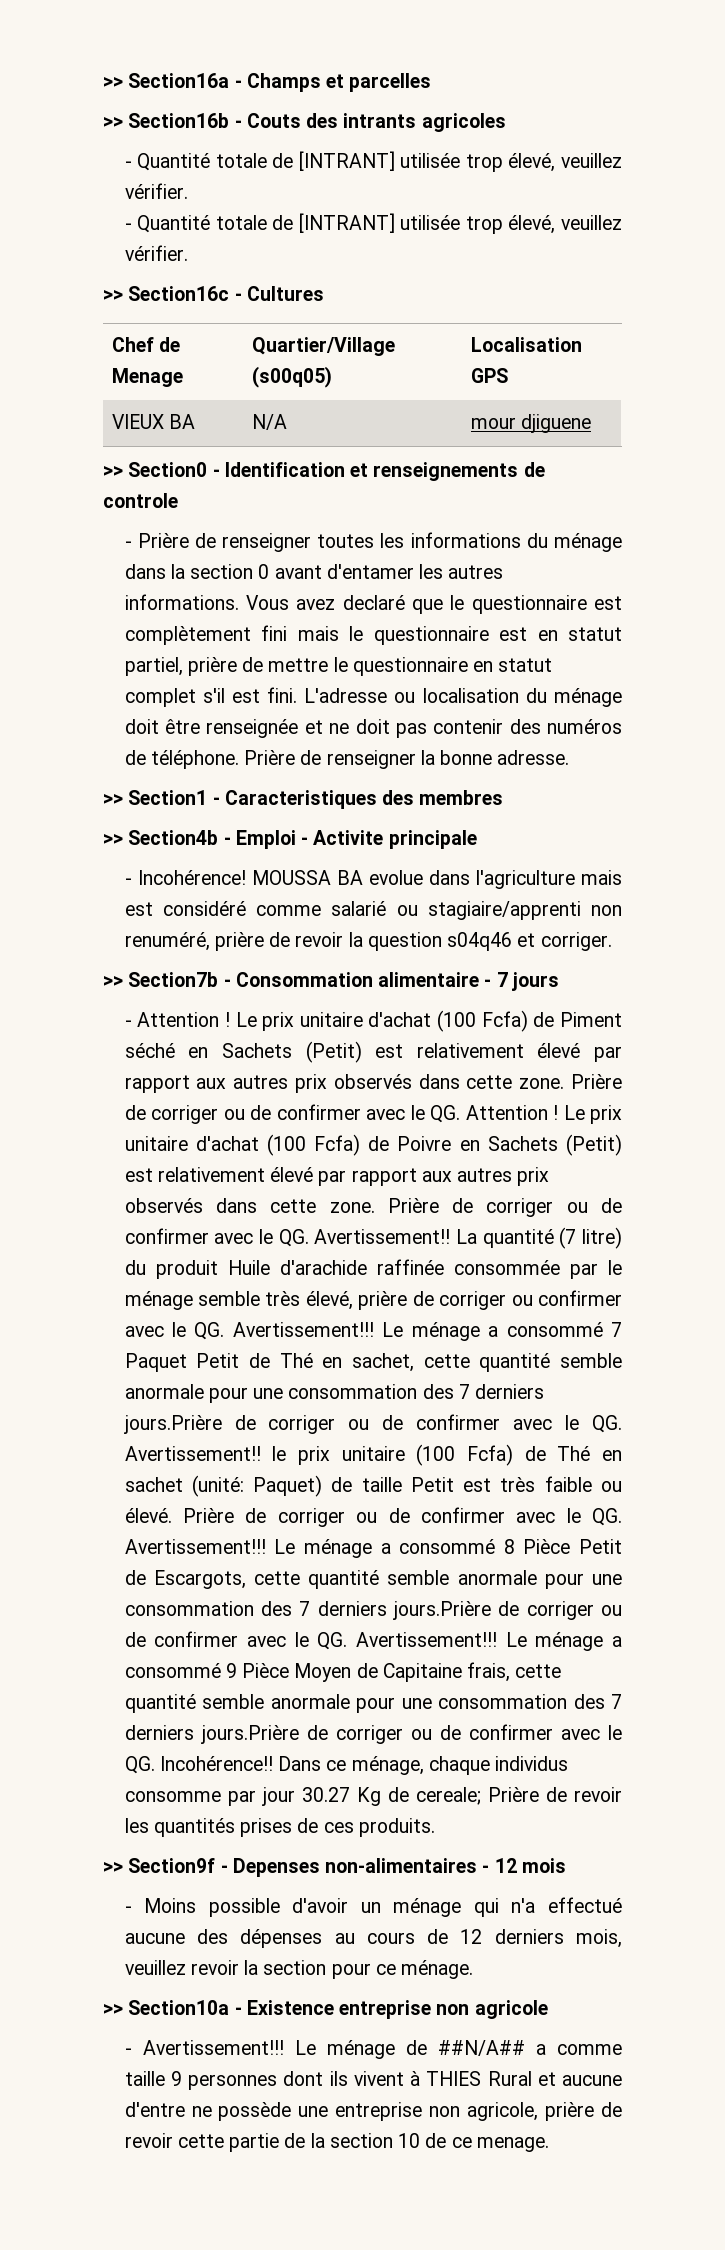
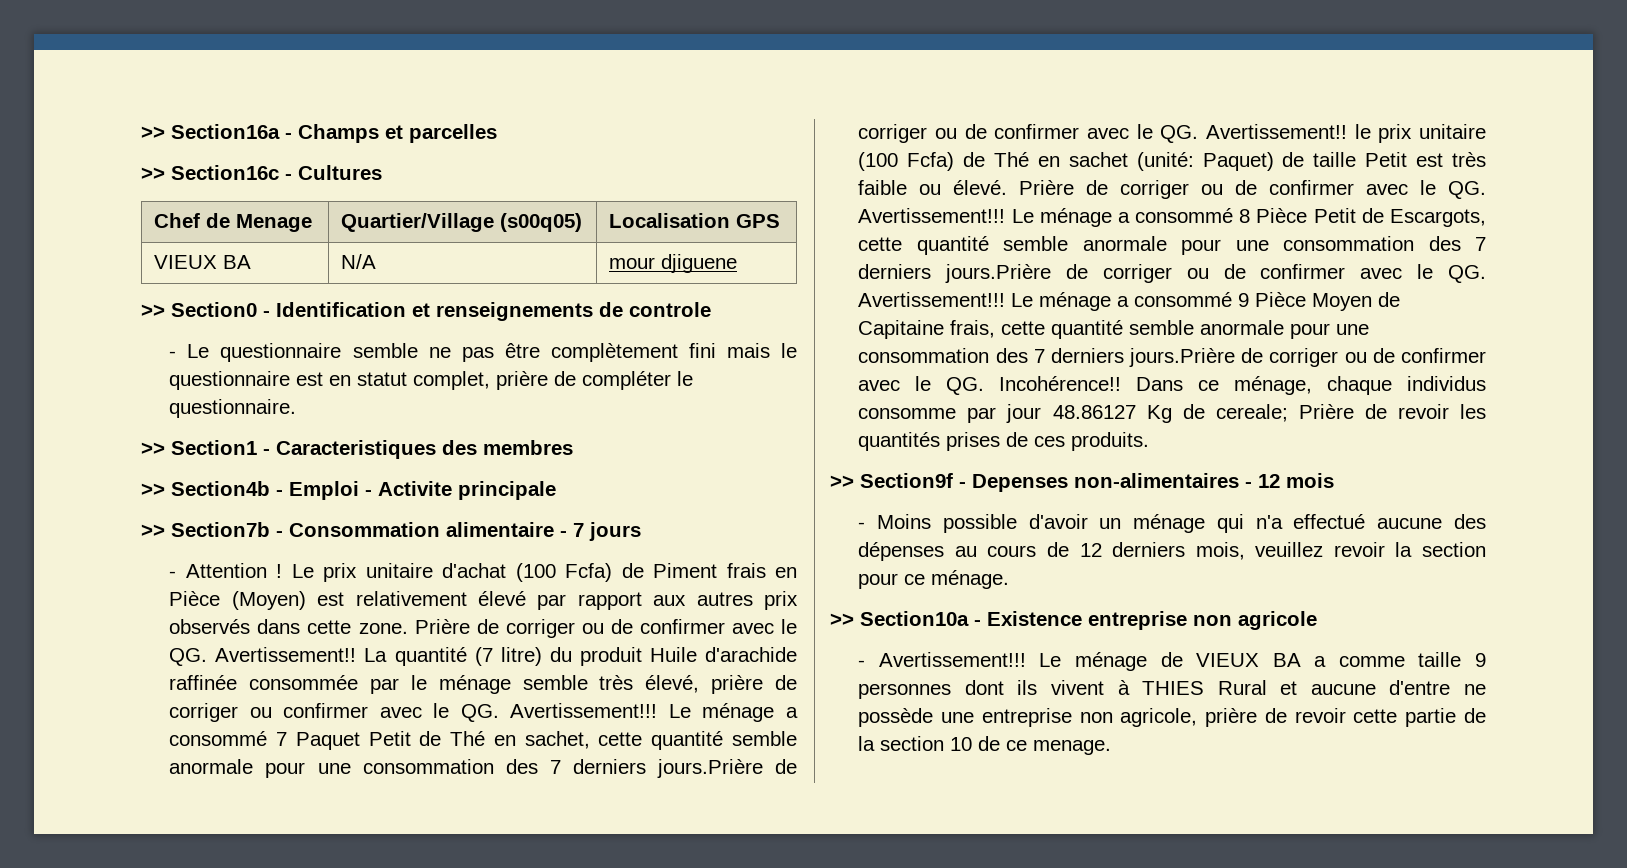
[103,113,506,132] [124,151,623,172] [124,183,188,199] [124,213,623,234] [124,245,188,261] // >> Section16b - Couts des intrants agricoles // - Quantité totale de [INTRANT] utilisée trop élevé, veuillez vérifier. // - Quantité totale de [INTRANT] utilisée trop élevé, veuillez vérifier. -> (497, 133) none
[137,532,623,552] [124,564,504,579] [124,594,623,614] Prière de renseigner toutes les informations du ménage dans la section 0 avant d'entamer les autres informations. Vous avez declaré que le questionnaire est -> [187,343,540,362] Le questionnaire semble ne pas être
[124,657,553,676] [124,687,622,707] [124,719,623,738] [124,750,570,769] partiel, prière de mettre le questionnaire en statut complet s'il est fini. L'adresse ou localisation du ménage doit être renseignée et ne doit pas contenir des numéros de téléphone. Prière de renseigner la bonne adresse. -> [413,371,694,390] [169,399,297,418] complet, prière de compléter le questionnaire.
[124,870,622,889] [124,901,623,920] [124,932,612,951] // - Incohérence! MOUSSA BA evolue dans l'agriculture mais est considéré comme salarié ou stagiaire/apprenti non renuméré, prière de revoir la question s04q46 et corriger. -> (556, 490) none
[124,1041,622,1063] [124,1074,622,1093] [124,1104,622,1124] [124,1134,623,1156] séché en Sachets (Petit) est relativement élevé par rapport aux autres prix observés dans cette zone. Prière de corriger ou de confirmer avec le QG. Attention ! Le prix unitaire d'achat (100 Fcfa) de Poivre en Sachets (Petit) -> [726,563,798,578] [169,591,306,610] frais en Pièce (Moyen)
[301,1787,350,1802] 30.27 -> [1052,405,1136,419] 48.86127
[437,2040,525,2056] ##N/A## -> [1196,653,1301,667] VIEUX BA

